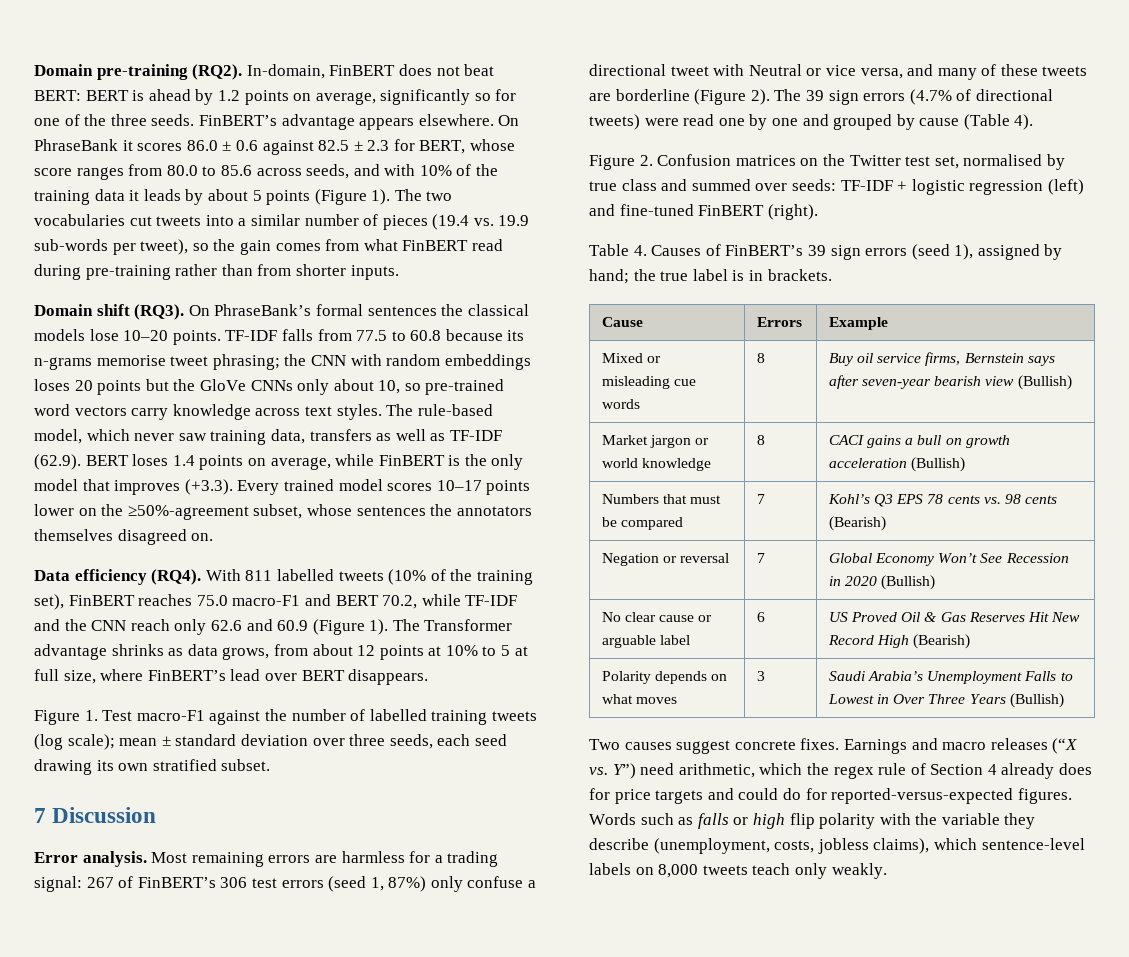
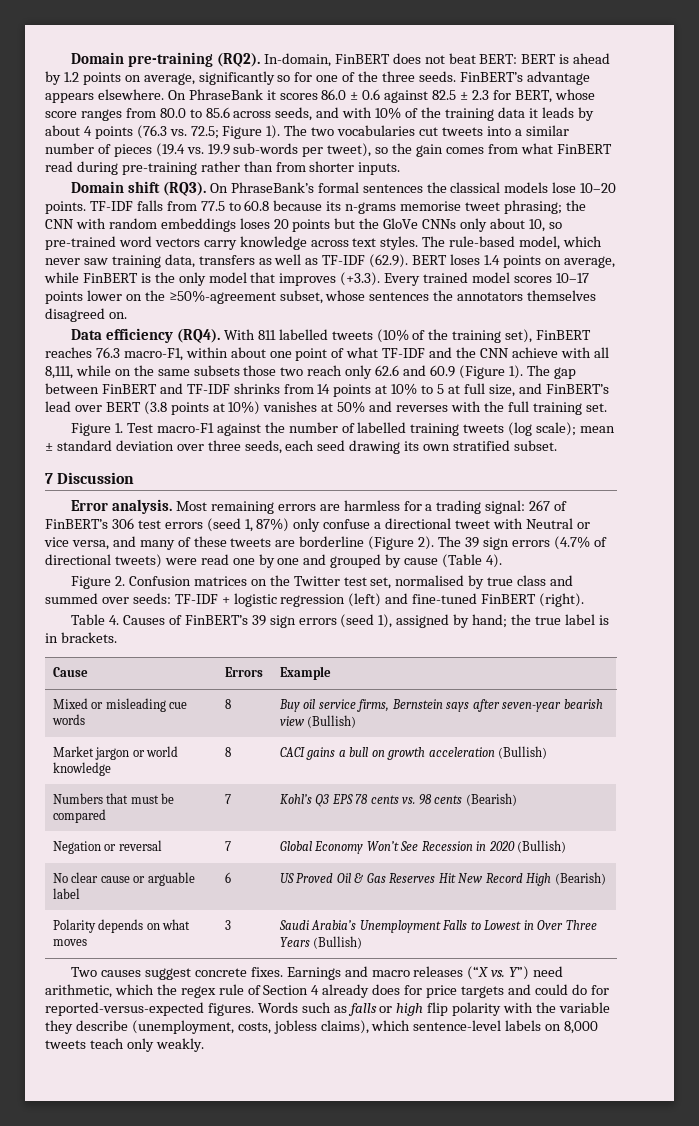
[252,189,367,205] 5 points (Figure -> [83,125,263,139] 4 points (76.3 vs. 72.5; Figure
[196,594,518,609] [34,619,127,631] 75.0 macro-F1 and BERT 70.2, while TF-IDF and the CNN -> [95,347,609,361] [45,365,304,379] 76.3 macro-F1, within about one point of what TF-IDF and the CNN achieve with all 8,111, while on the same subsets those two
[424,619,513,631] [34,644,376,660] Transformer advantage shrinks as data grows, from about 12 -> [553,367,576,379] [45,383,331,394] gap between FinBERT and TF-IDF shrinks from 14
[100,669,144,681] where -> [518,383,542,394] and
[348,669,429,685] disappears. -> [143,401,607,415] (3.8 points at 10%) vanishes at 50% and reverses with the full training set.

